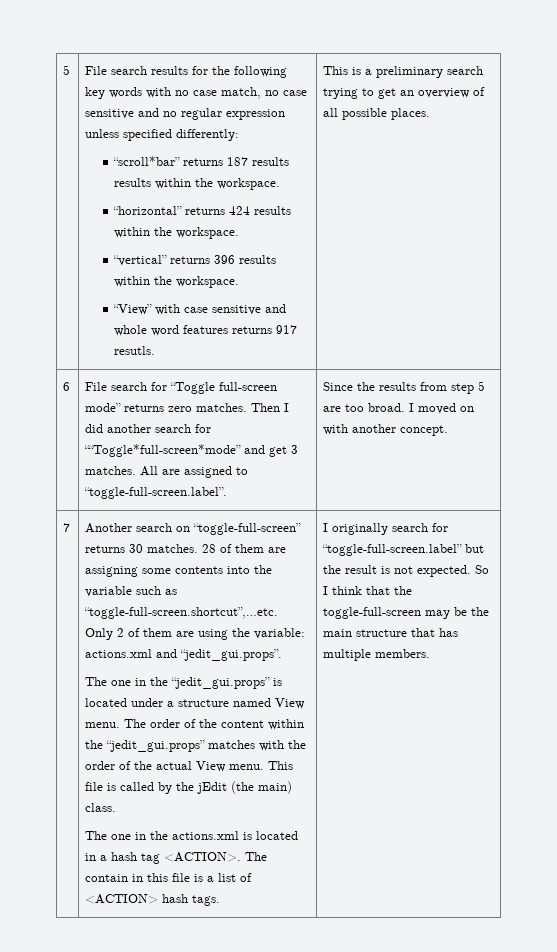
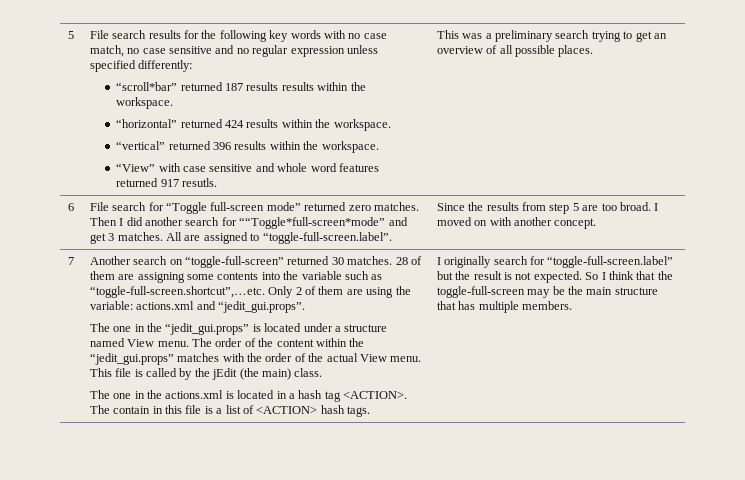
[183,158,224,166] returns -> [180,82,223,91] returned
[185,207,226,215] returns -> [180,119,223,128] returned
[170,256,211,264] returns -> [168,141,211,150] returned
[232,326,273,334] returns -> [116,178,159,187] returned
[352,67,362,75] is -> [462,33,483,39] was
[124,404,165,412] returns -> [304,202,347,211] returned
[85,545,126,553] returns -> [287,256,330,265] returned

